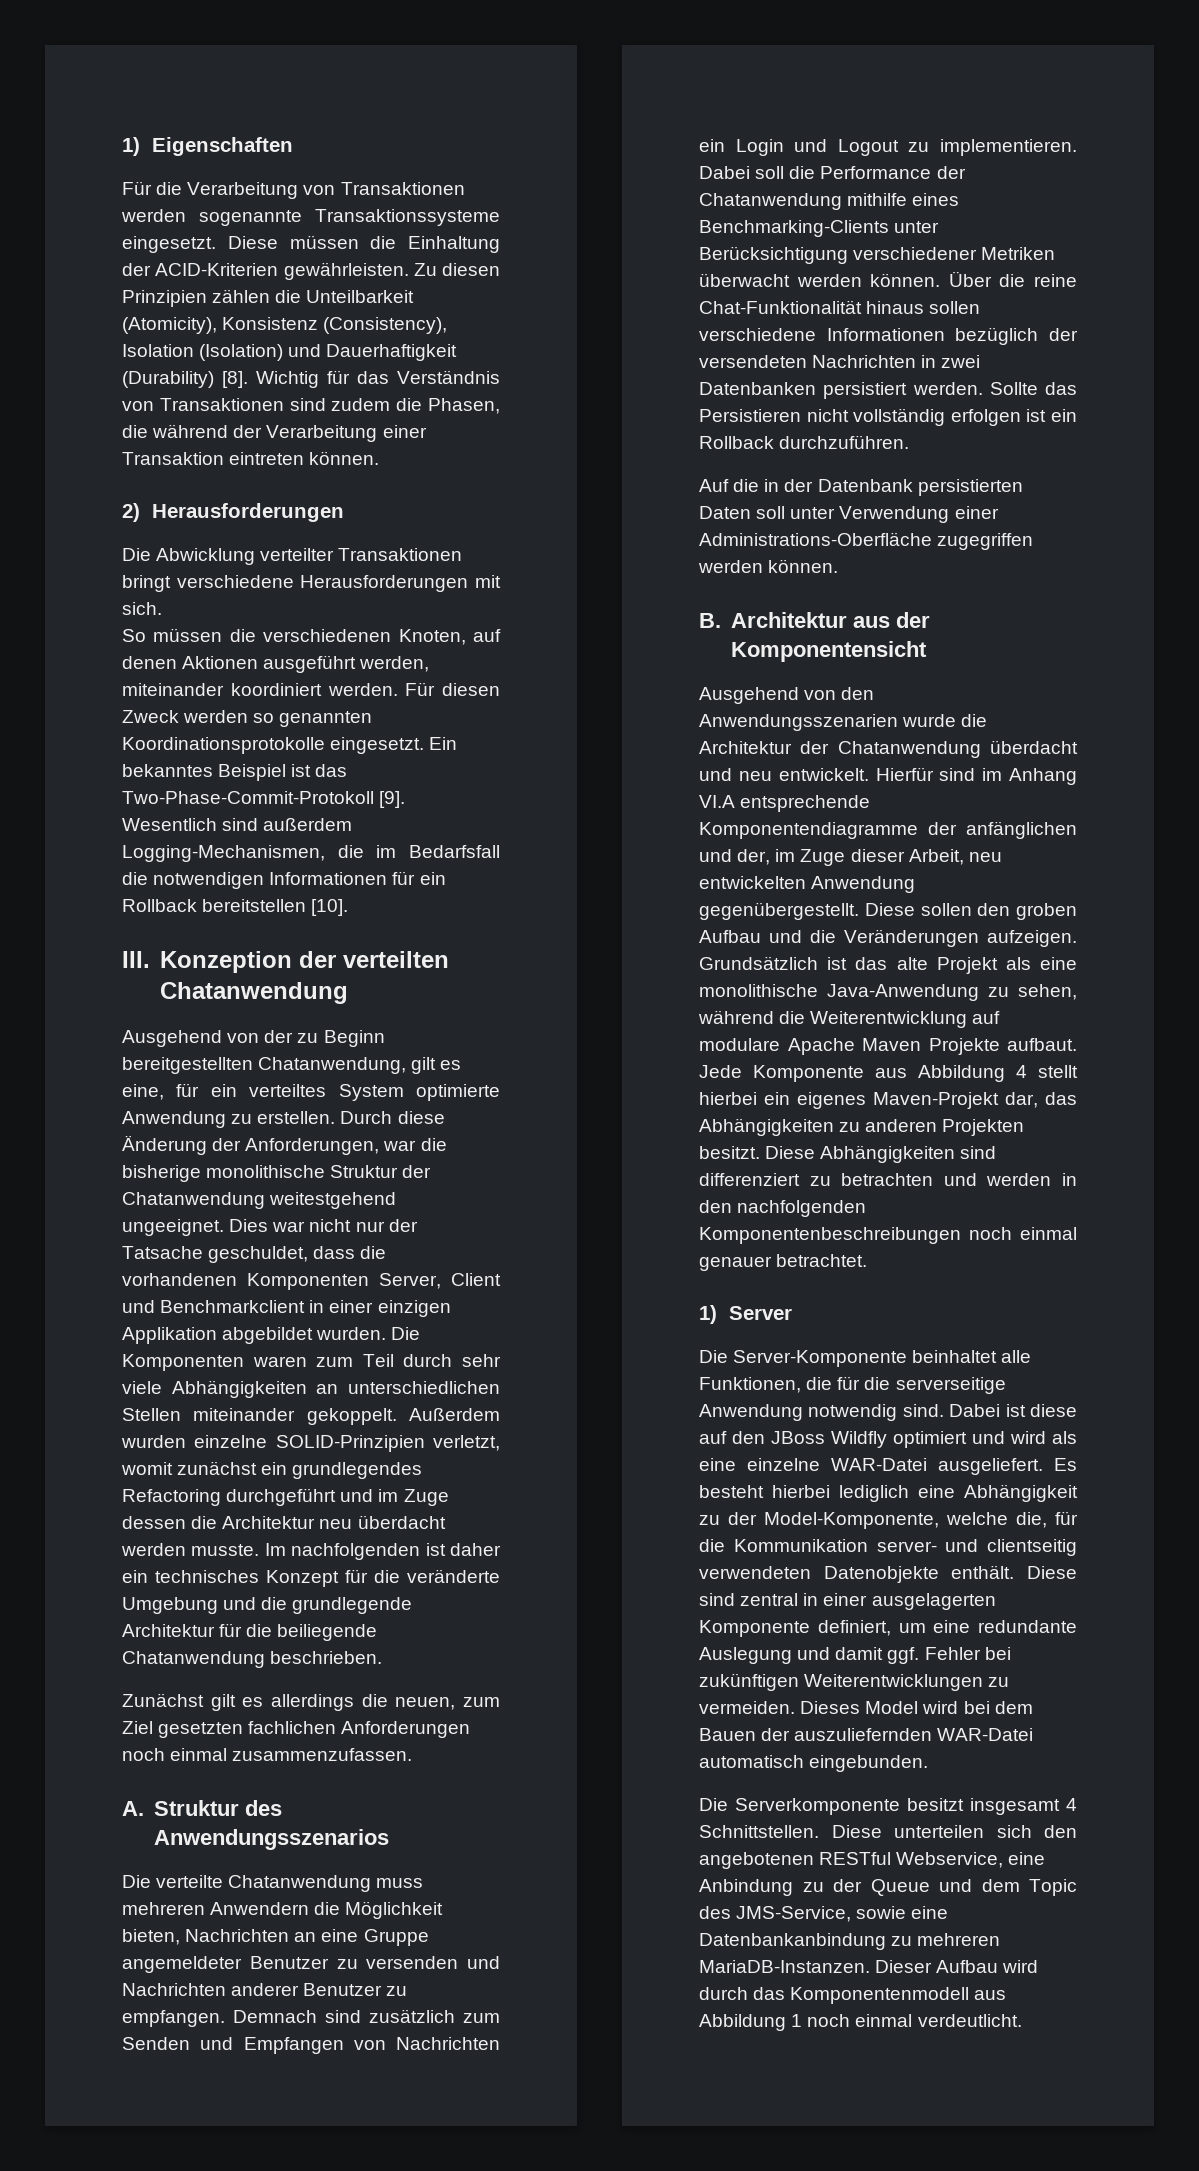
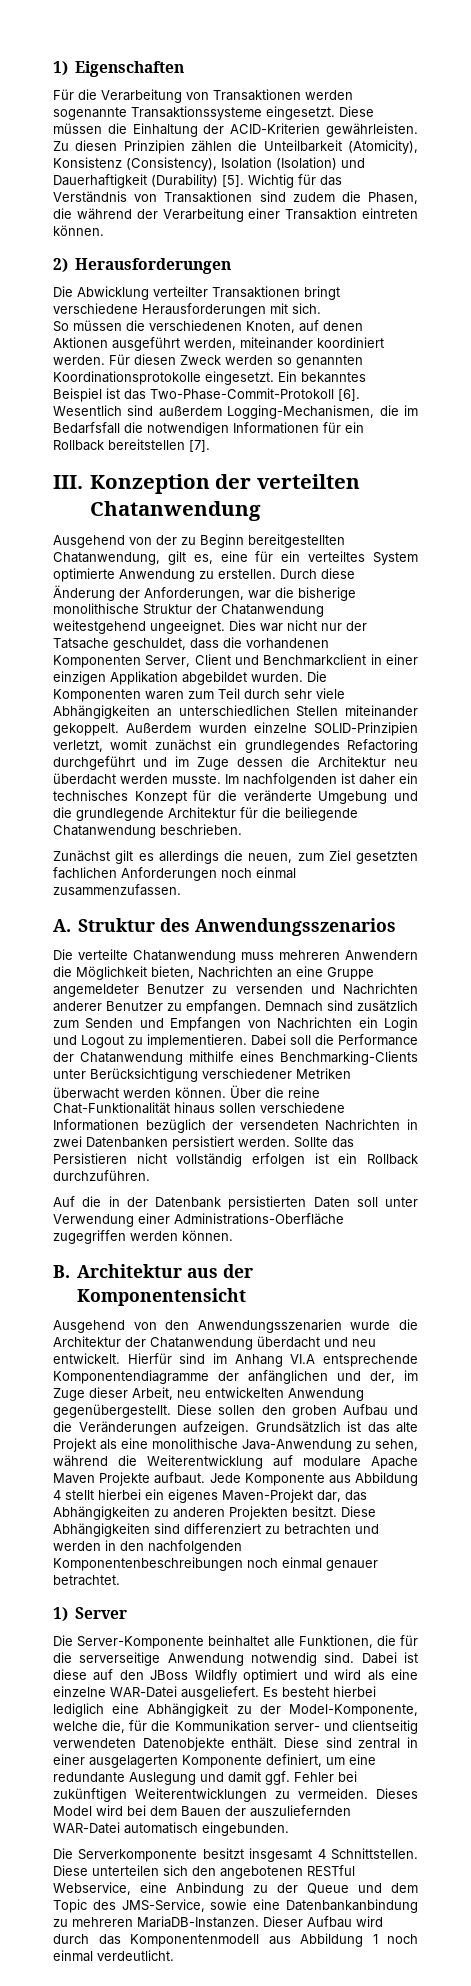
[222,371,248,388] [8]. -> [222,175,244,187] [5].
[379,791,406,808] [9]. -> [338,389,360,401] [6].
[311,899,349,916] [10]. -> [189,440,210,452] [7].
[440,1060,462,1070] [122,1084,164,1100] es eine, -> [193,551,248,564] es, eine

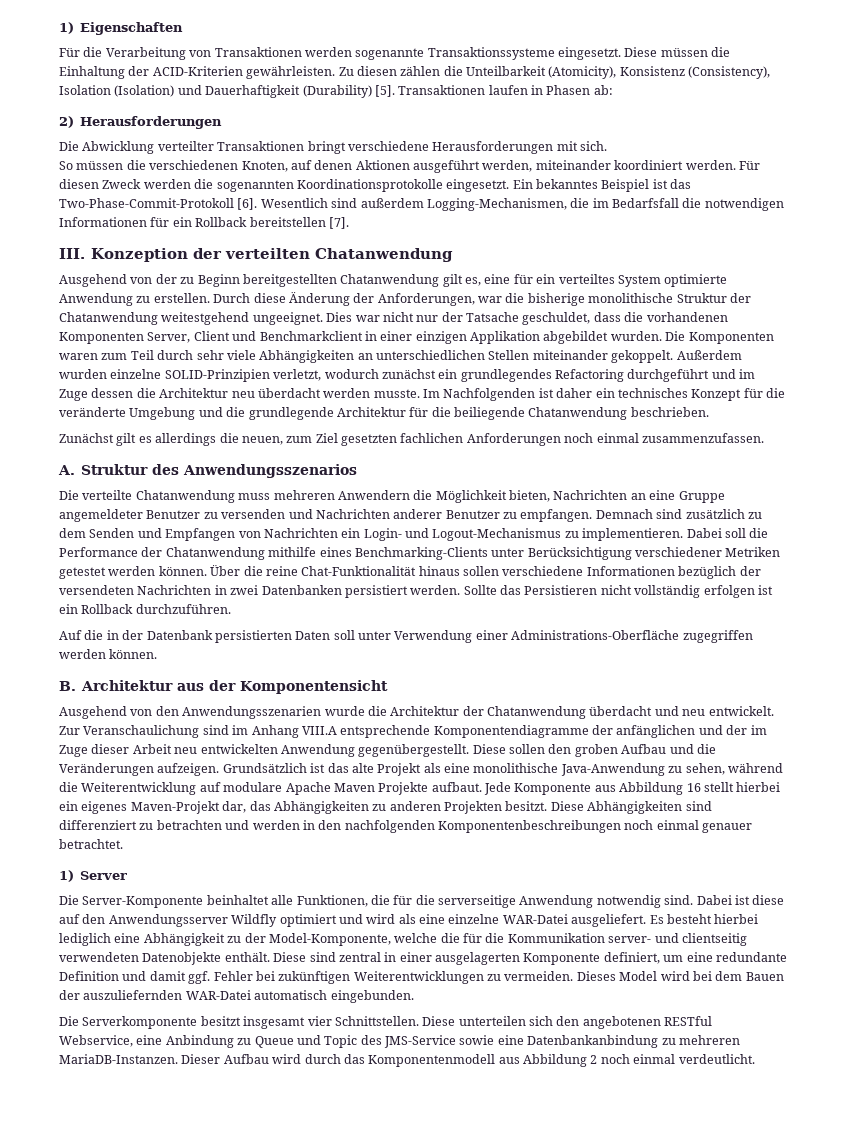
[123,140,185,154] Prinzipien -> (397, 71) none
[248,174,342,188] [53,191,418,204] [53,208,418,222] [53,225,104,236] Wichtig für das Verständnis von Transaktionen sind zudem die Phasen, die während der Verarbeitung einer Transaktion eintreten können. -> [398,85,613,95] Transaktionen laufen in Phasen ab:
[277,355,363,368] so genannten -> [194,179,294,192] die sogenannten
[53,552,160,565] Chatanwendung, -> [340,274,440,287] Chatanwendung
[110,739,148,750] womit -> [324,369,379,379] wodurch
[243,773,337,787] nachfolgenden -> [443,388,536,401] Nachfolgenden
[53,1020,79,1028] zum -> [747,512,762,519] [59,528,86,538] zu dem
[384,1017,418,1031] [53,1035,124,1048] Login und Logout -> [363,528,562,541] Login- und Logout-Mechanismus
[53,1087,119,1099] überwacht -> [59,567,106,579] getestet
[127,1353,172,1364] Hierfür -> [59,725,200,738] Zur Veranschaulichung
[290,1354,316,1364] VI.A -> [301,726,337,735] VIII.A
[370,1371,395,1383] der, -> [726,725,748,735] der
[132,1387,173,1400] Arbeit, -> [132,744,172,754] Arbeit
[53,1490,61,1500] 4 -> [686,783,701,792] 16
[150,1670,189,1680] JBoss -> [108,914,228,927] Anwendungsserver
[102,1720,126,1733] die, -> [440,933,460,943] die
[129,1772,196,1785] Auslegung -> [59,971,119,981] Definition
[317,1849,326,1859] 4 -> [307,1016,332,1026] vier
[277,1883,298,1893] der -> (252, 1041) none
[391,1883,418,1893] dem -> (321, 1040) none
[121,1899,205,1912] JMS-Service, -> [384,1035,456,1048] JMS-Service
[372,1934,378,1944] 1 -> [590,1055,598,1064] 2

